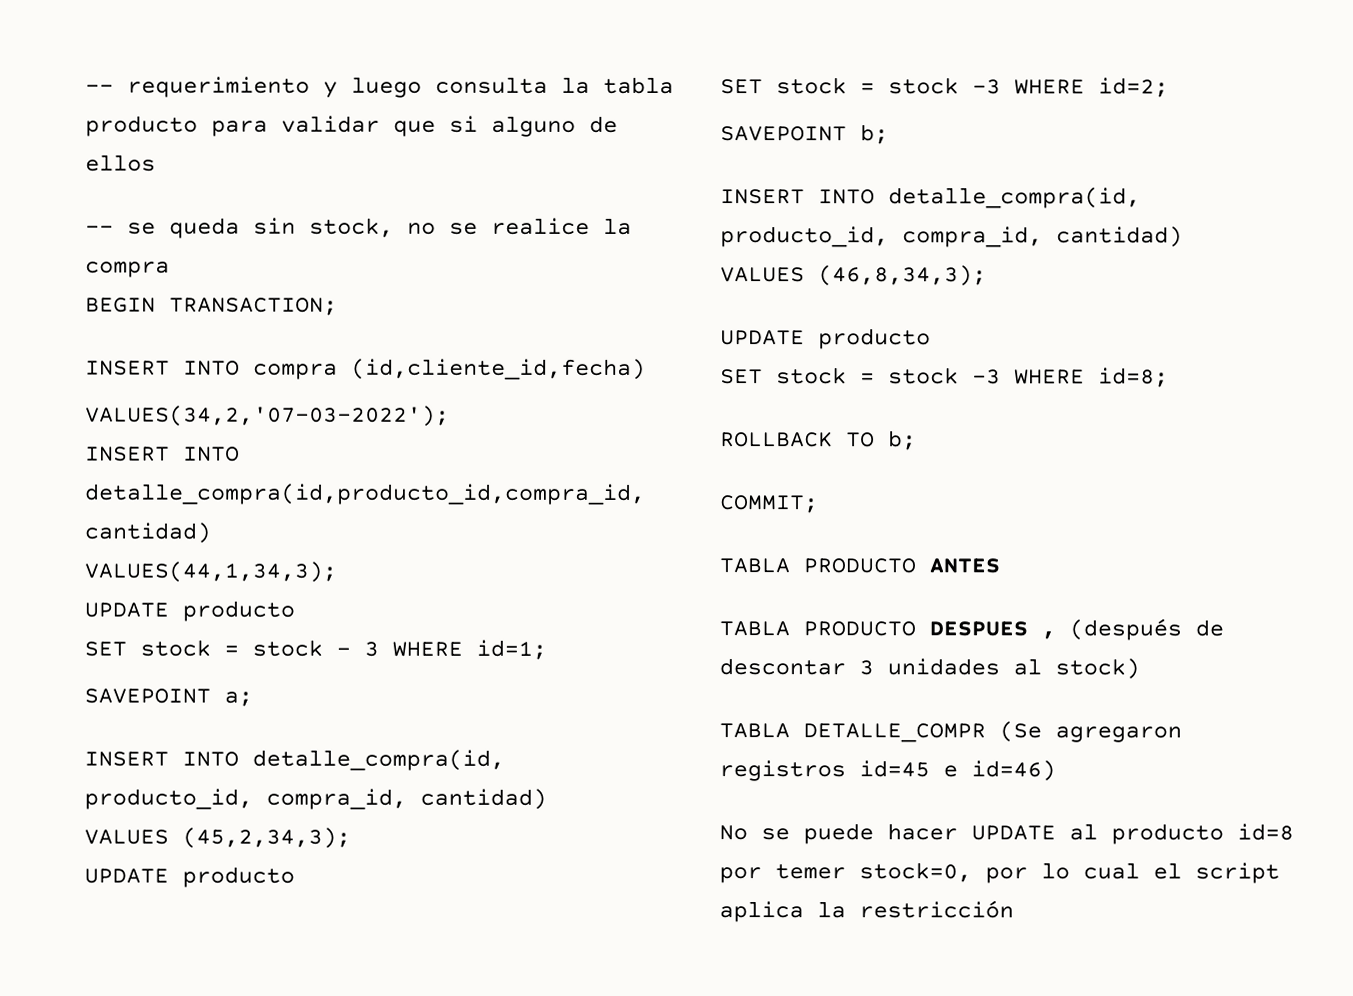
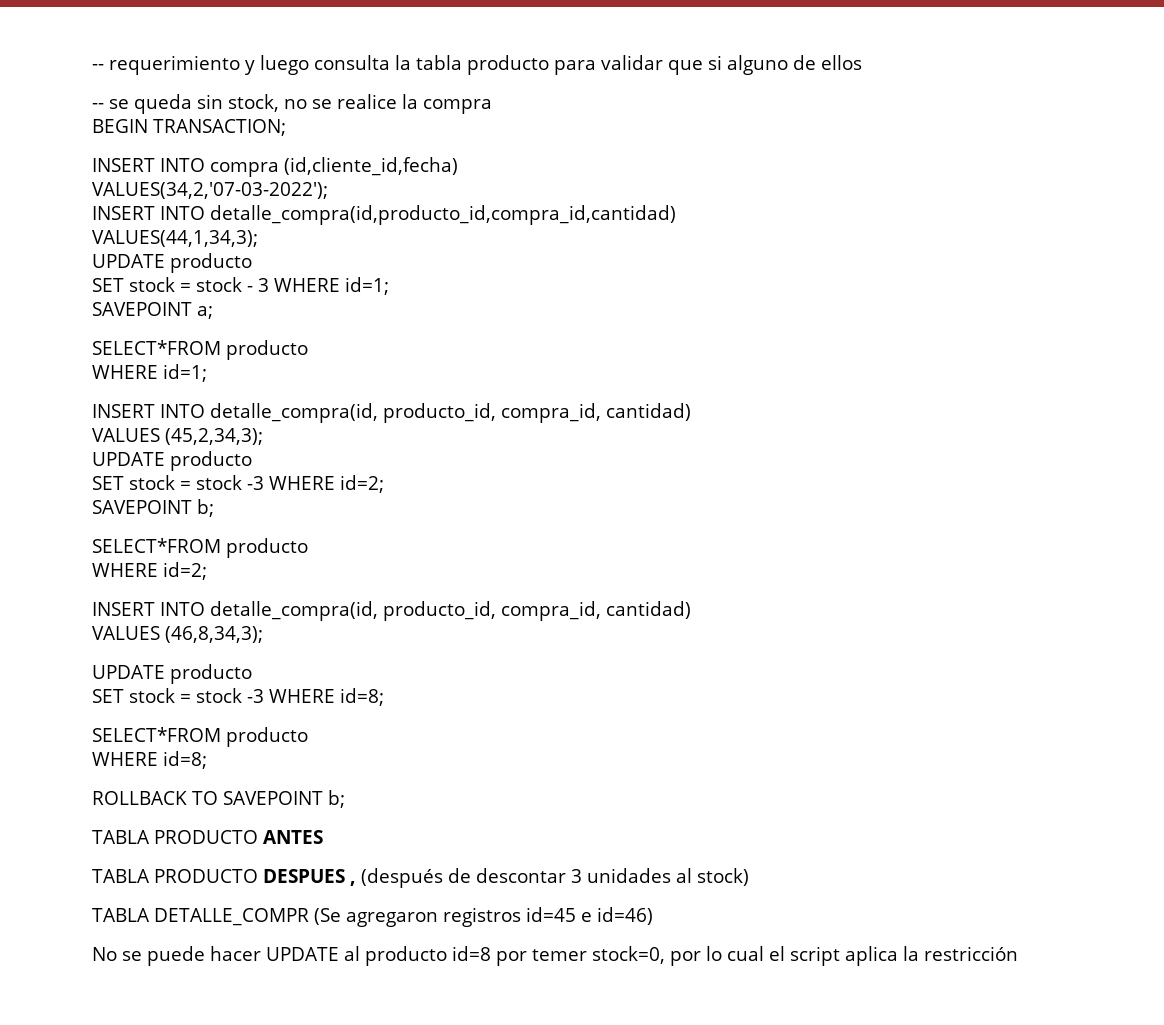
(253, 699) none -> [92,340,308,360] [92,364,207,382] // SELECT*FROM producto // WHERE id=1;
(889, 134) none -> [92,538,308,558] [92,562,207,580] // SELECT*FROM producto // WHERE id=2;
(1169, 377) none -> [92,727,308,747] [92,751,207,769] // SELECT*FROM producto // WHERE id=8;
[888,430,917,451] [719,495,819,514] b; // COMMIT; -> [223,790,345,808] SAVEPOINT b;

